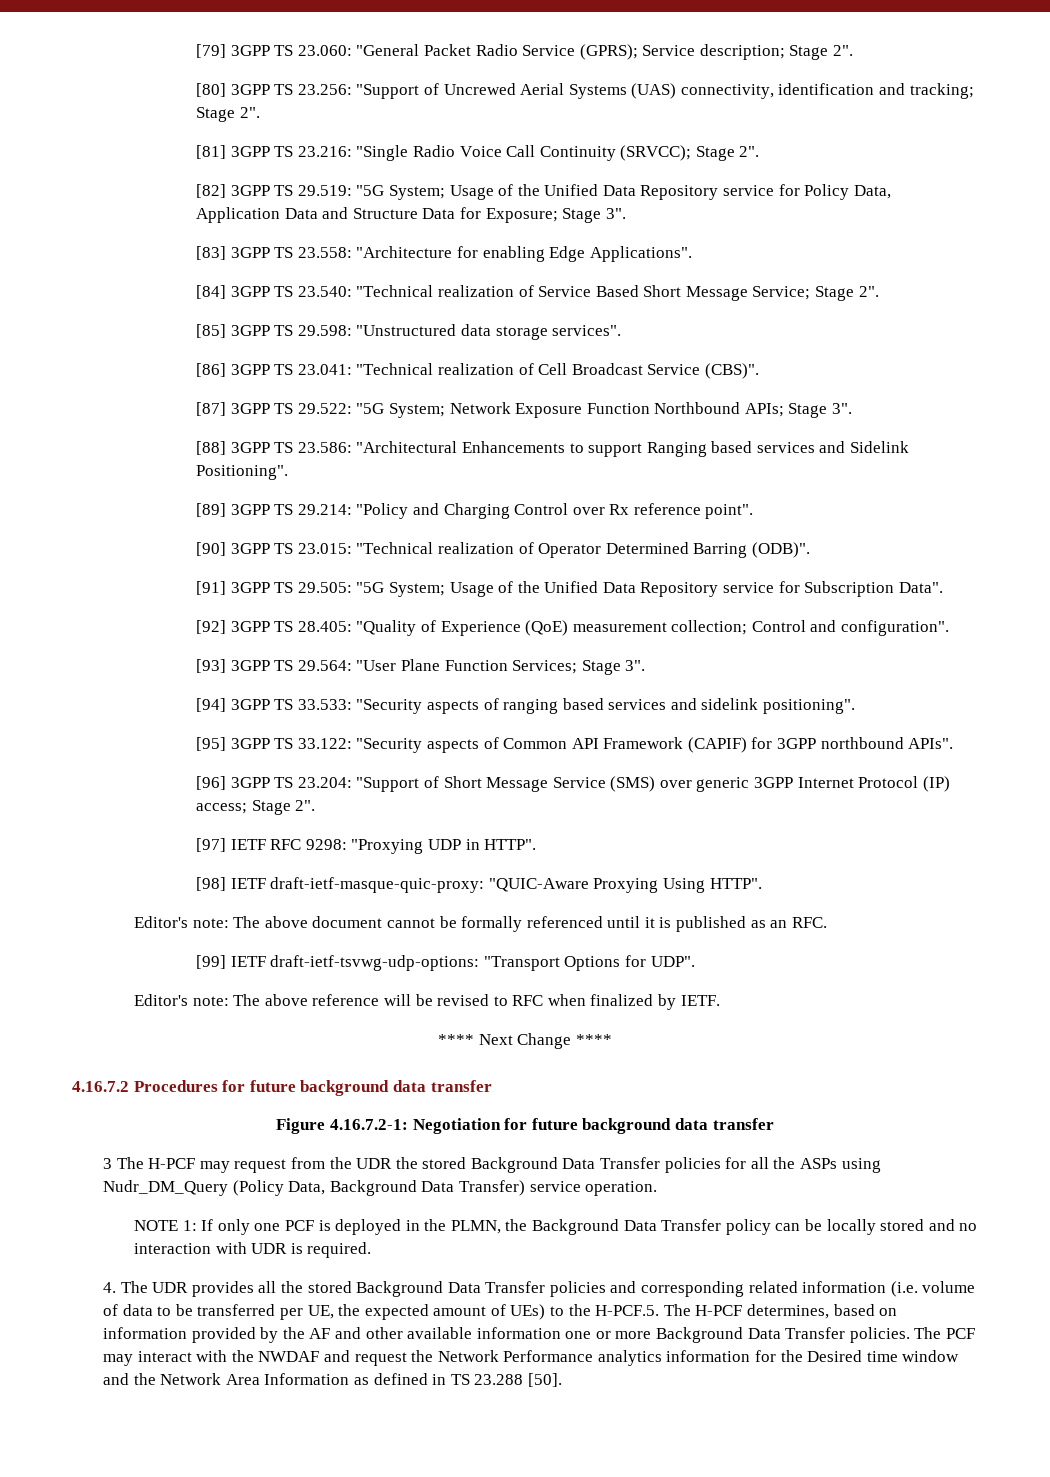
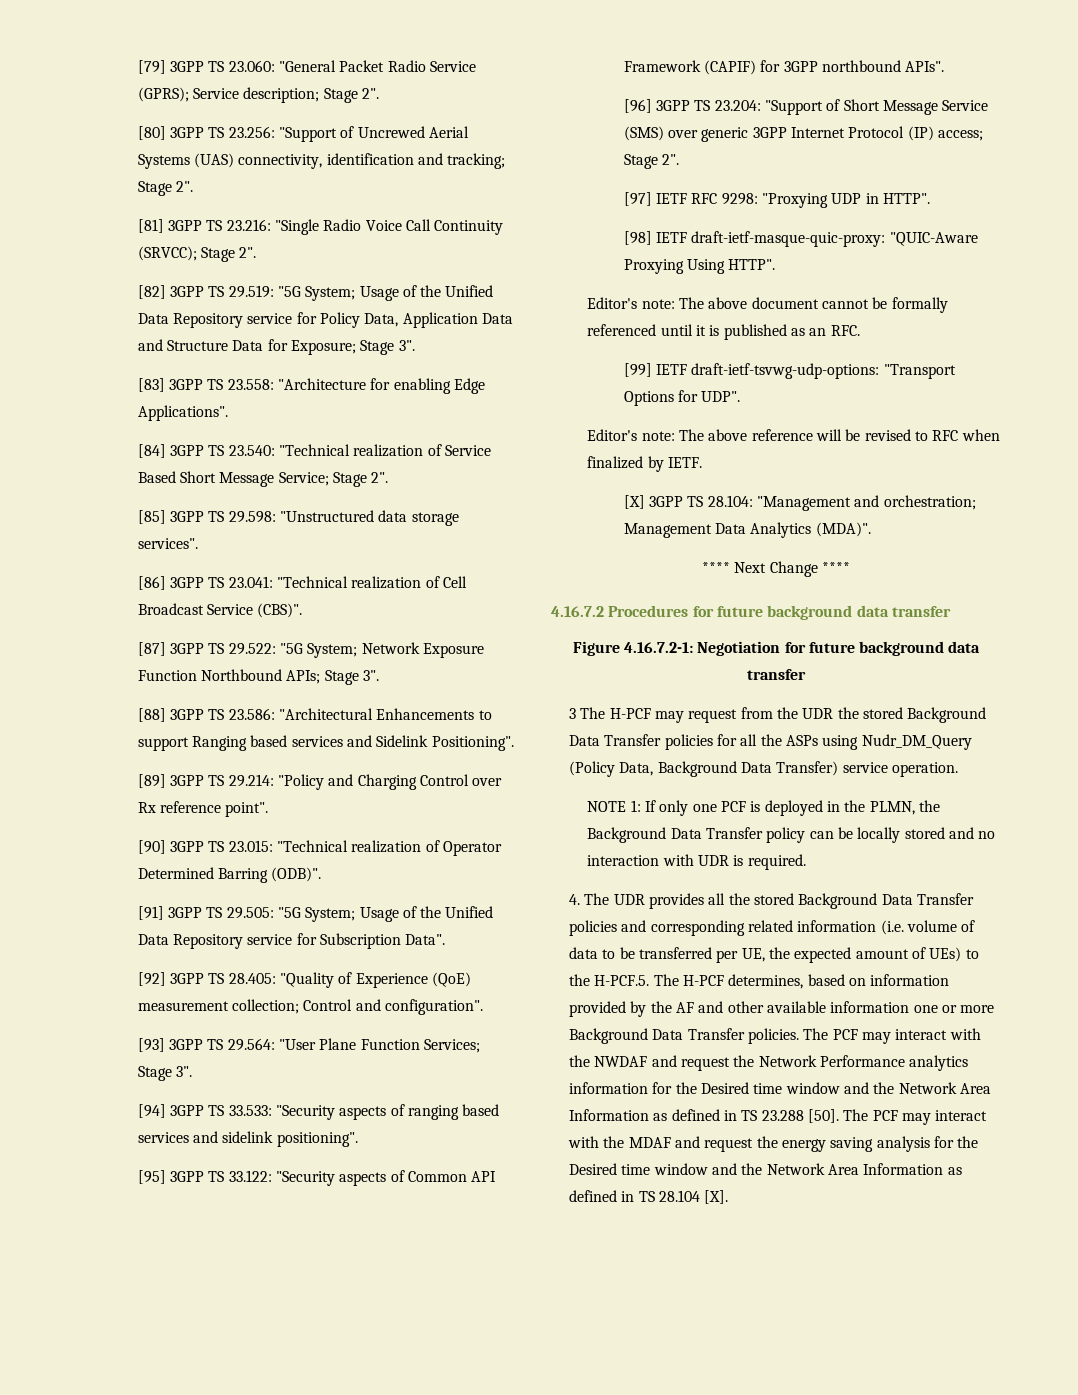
(720, 1000) none -> [623,495,976,511] [623,522,871,538] // [X] 3GPP TS 28.104: "Management and orchestration; Management Data Analytics (MDA)".
(562, 1380) none -> [843,1109,988,1125] [568,1136,979,1152] [569,1163,962,1175] [569,1190,729,1204] The PCF may interact with the MDAF and request the energy saving analysis for the Desired time window and the Network Area Information as defined in TS 28.104 [X].

